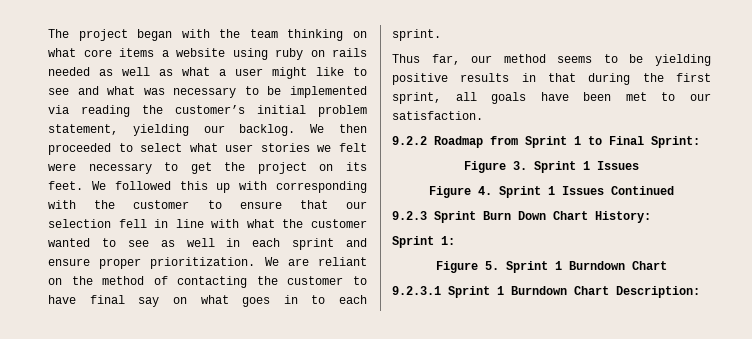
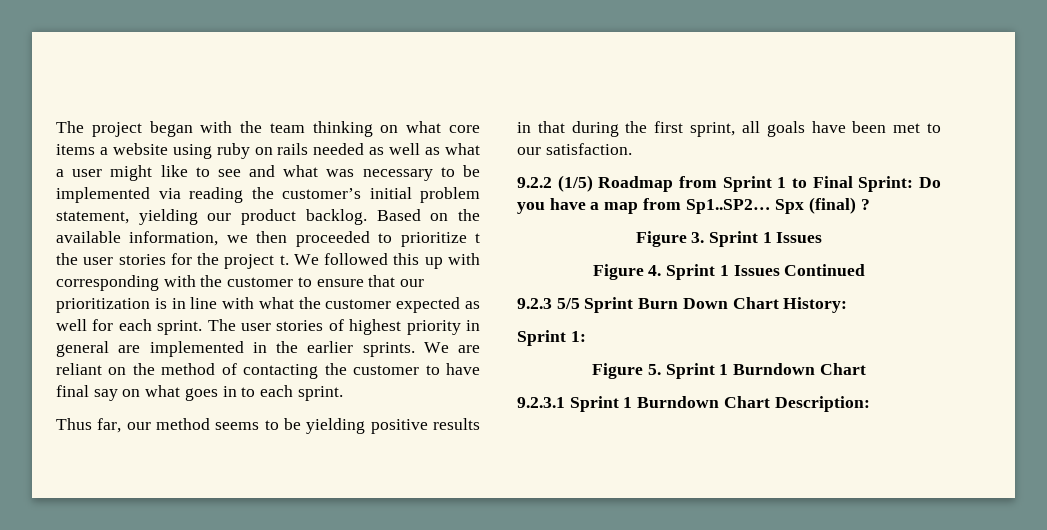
[239,124,368,136] [48,143,367,155] [48,162,367,174] [48,181,83,190] backlog. We then proceeded to select what user stories we felt were necessary to get the project on its feet. -> [241,209,481,225] [56,231,481,247] [56,253,289,269] product backlog. Based on the available information, we then proceeded to prioritize t the user stories for the project t.
[48,219,147,228] selection fell -> [56,298,167,313] prioritization is
[48,238,367,250] [48,257,256,269] wanted to see as well in each sprint and ensure proper prioritization. -> [396,297,480,313] [56,319,480,335] [56,341,415,357] expected as well for each sprint. The user stories of highest priority in general are implemented in the earlier sprints.
(427, 140) none -> [557,175,593,192] (1/5)
(700, 142) none -> [919,177,941,188] [517,197,870,214] Do you have a map from Sp1..SP2… Spx (final) ?
(427, 215) none -> [556,298,580,309] 5/5

